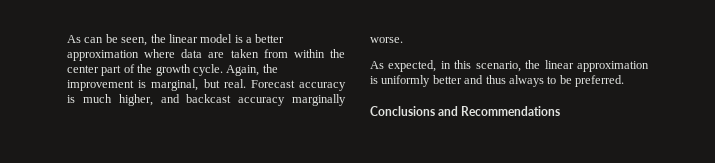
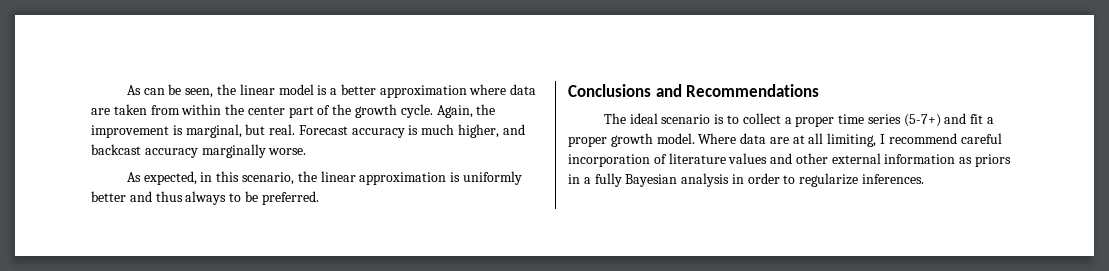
(561, 111) none -> [603,113,995,127] [568,133,1002,147] [568,153,1012,167] [568,173,925,187] // The ideal scenario is to collect a proper time series (5-7+) and fit a proper growth model. Where data are at all limiting, I recommend careful incorporation of literature values and other external information as priors in a fully Bayesian analysis in order to regularize inferences.

